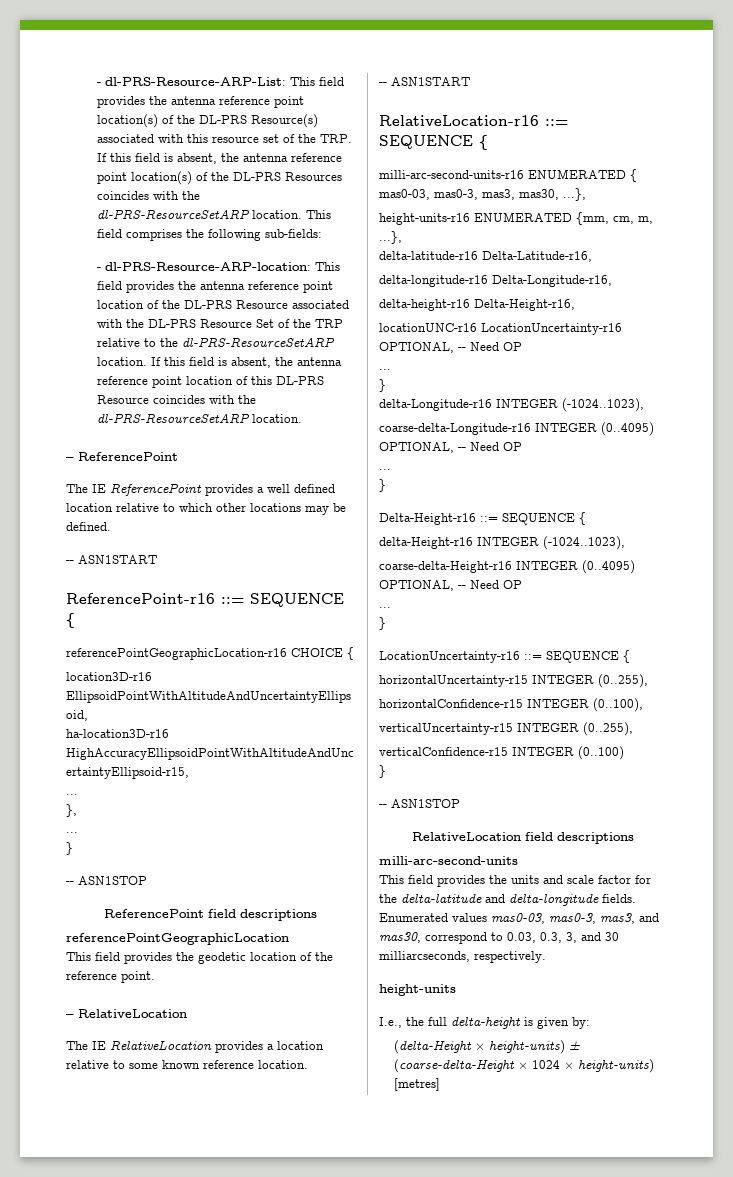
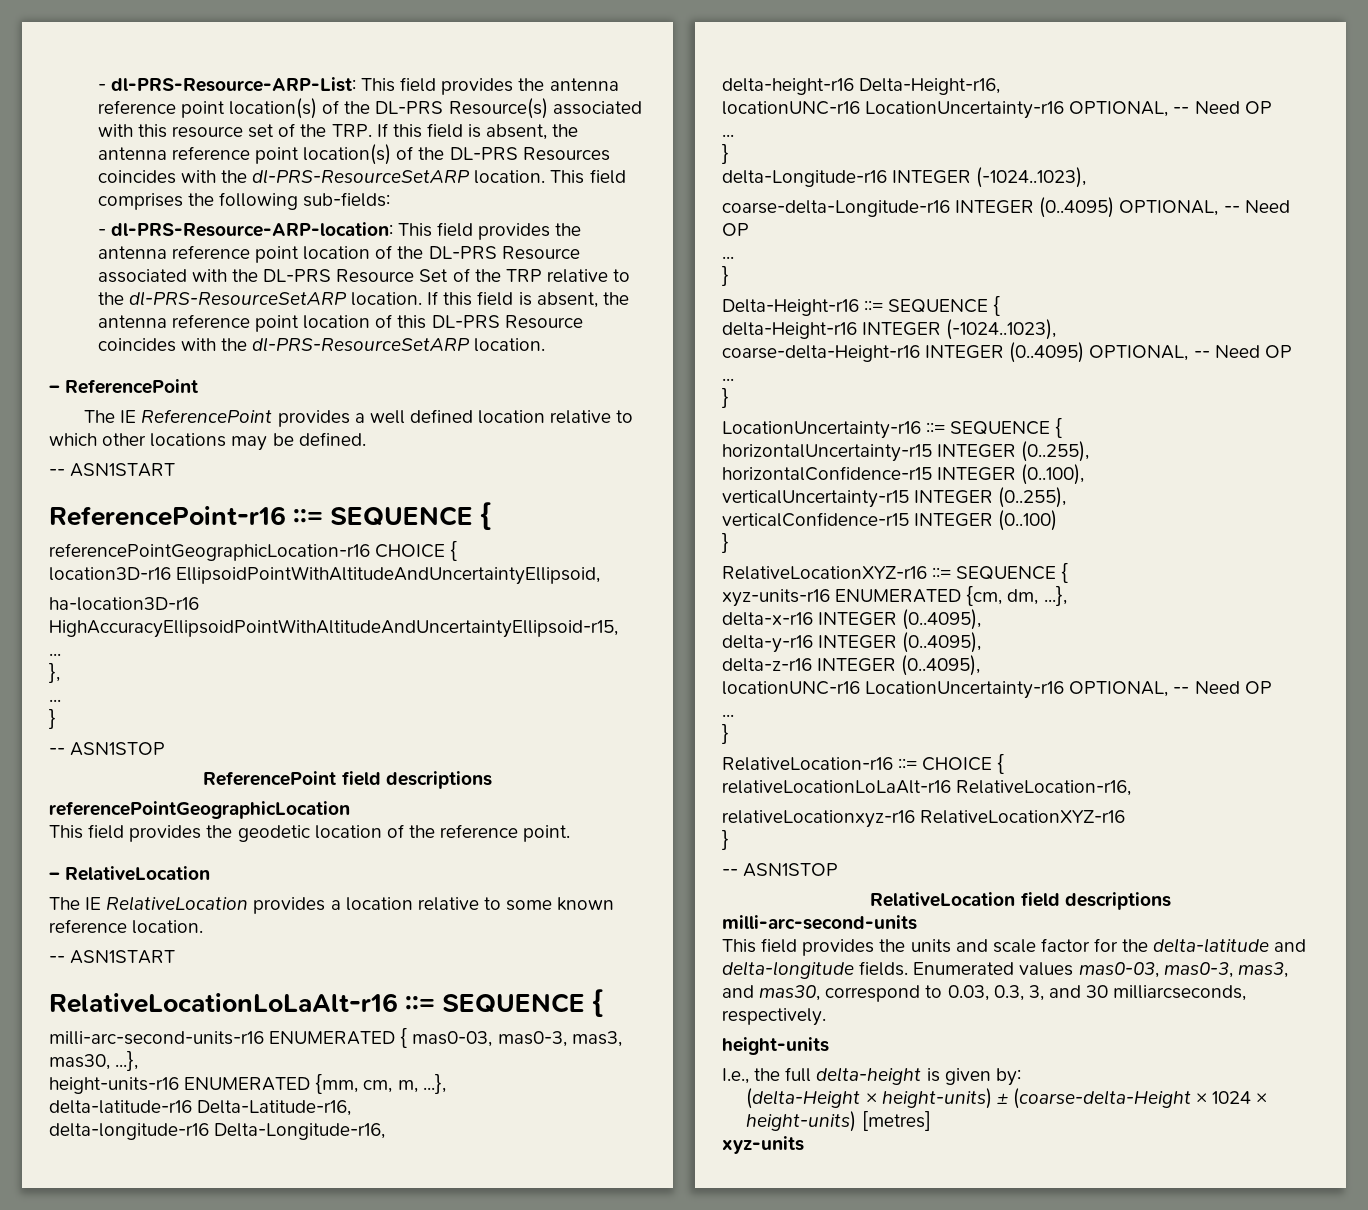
[379,115,539,126] RelativeLocation-r16 -> [49,993,398,1013] RelativeLocationLoLaAlt-r16
(386, 771) none -> [722,563,1069,583] [722,586,1067,607] [722,609,982,630] [722,632,982,653] [722,655,981,676] [722,681,1272,699] [722,714,734,717] [722,724,729,744] [722,754,1005,774] [722,780,1132,796] [722,810,1126,828] [722,830,729,850] // RelativeLocationXYZ-r16 ::= SEQUENCE { // xyz-units-r16 ENUMERATED {cm, dm, ...}, // delta-x-r16 INTEGER (0..4095), // delta-y-r16 INTEGER (0..4095), // delta-z-r16 INTEGER (0..4095), // locationUNC-r16 LocationUncertainty-r16 OPTIONAL, -- Need OP // ... // } // RelativeLocation-r16 ::= CHOICE { // relativeLocationLoLaAlt-r16 RelativeLocation-r16, // relativeLocationxyz-r16 RelativeLocationXYZ-r16 // }
(441, 1084) none -> [722,1136,804,1154] // xyz-units

